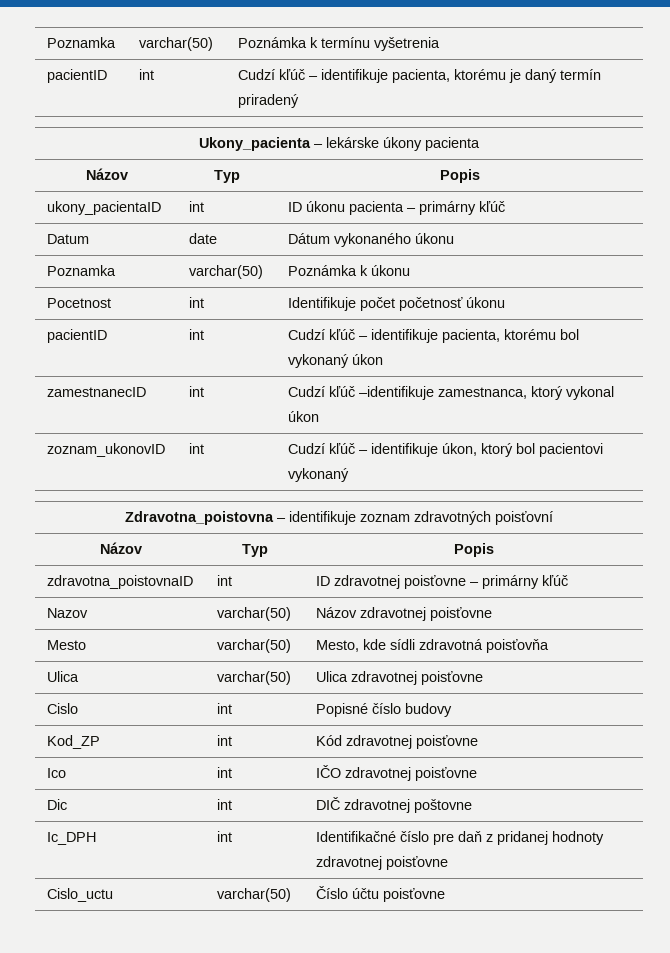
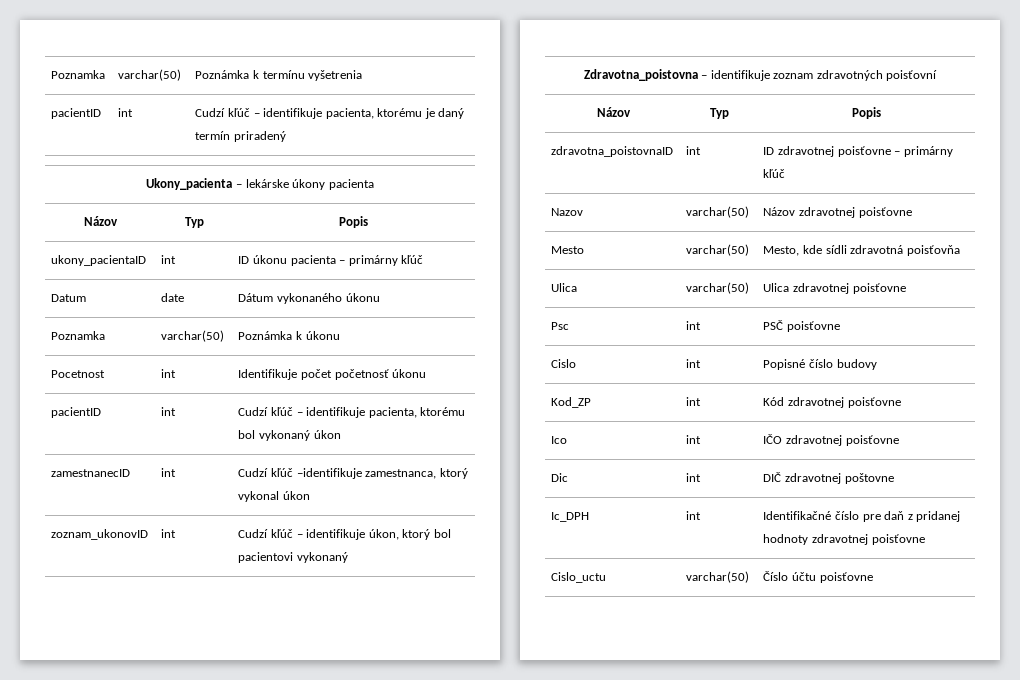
(483, 678) none -> [551,322,570,330] [686,321,702,330] [763,320,840,332] // Psc | int | PSČ poisťovne

